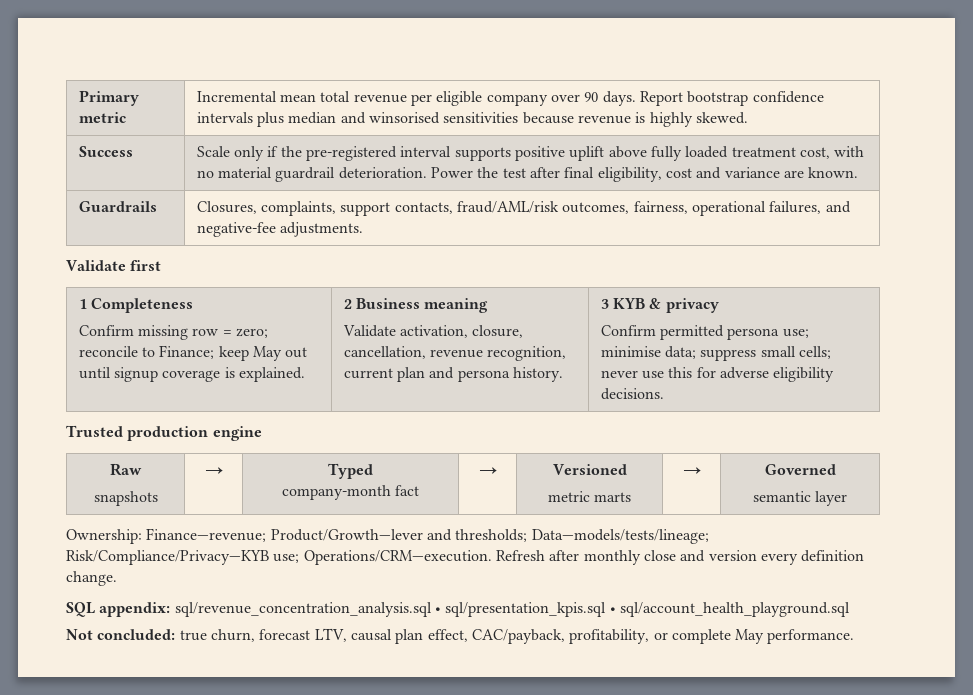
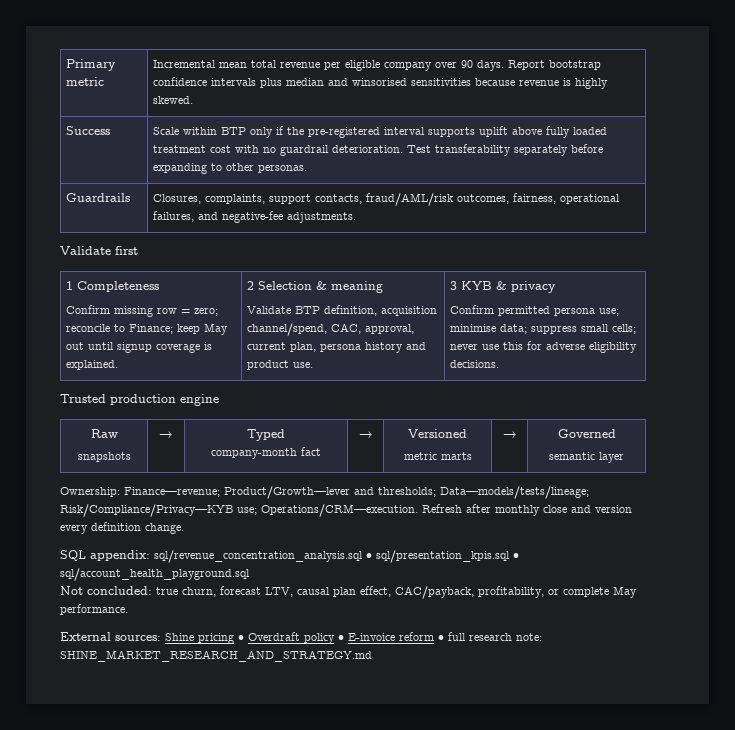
(230, 151) none -> [183,127,247,135] within BTP
[514,146,565,161] positive -> (476, 132) none
[799,147,830,159] cost, -> [210,145,232,153] cost
[218,167,273,178] material -> (277, 150) none
[431,167,859,182] Power the test after final eligibility, cost and variance are known. -> [407,144,604,156] [153,163,308,174] Test transferability separately before expanding to other personas.
[356,298,421,309] Business -> [258,281,328,290] Selection &
[400,325,524,338] [343,346,567,361] [343,367,564,382] activation, closure, cancellation, revenue recognition, current plan and persona history. -> [295,305,438,316] [247,323,415,336] [247,342,427,353] [247,360,314,370] BTP definition, acquisition channel/spend, CAC, approval, current plan, persona history and product use.
(855, 636) none -> [60,632,542,644] [60,650,372,662] // External sources: Shine pricing • Overdraft policy • E-invoice reform • full research note: SHINE_MARKET_RESEARCH_AND_STRATEGY.md

